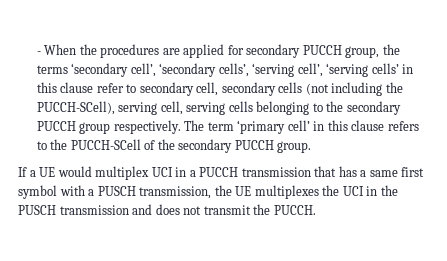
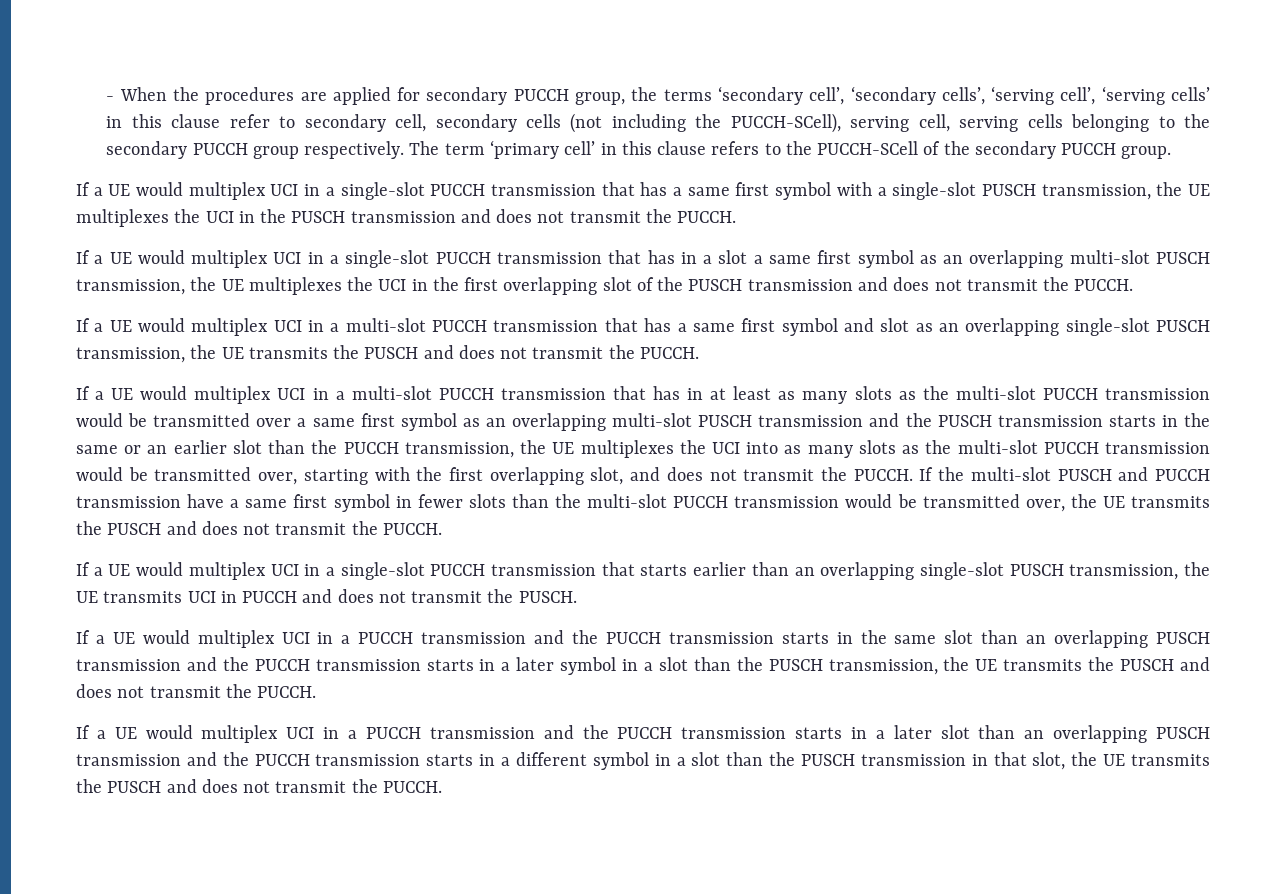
(196, 173) none -> [340,182,425,200] single-slot
(95, 192) none -> [892,182,977,200] single-slot
(316, 210) none -> [76,250,1210,268] [76,277,1134,295] [76,318,1210,336] [76,345,699,363] [76,386,1210,404] [76,413,1210,431] [76,440,1211,458] [76,467,1210,485] [76,494,1211,512] [76,521,442,535] [76,562,1211,580] [76,589,577,603] [76,630,1210,648] [76,657,1210,675] [76,684,317,698] [76,725,1211,743] [76,752,1210,770] [76,779,442,793] // If a UE would multiplex UCI in a single-slot PUCCH transmission that has in a slot a same first symbol as an overlapping multi-slot PUSCH transmission, the UE multiplexes the UCI in the first overlapping slot of the PUSCH transmission and does not transmit the PUCCH. // If a UE would multiplex UCI in a multi-slot PUCCH transmission that has a same first symbol and slot as an overlapping single-slot PUSCH transmission, the UE transmits the PUSCH and does not transmit the PUCCH. // If a UE would multiplex UCI in a multi-slot PUCCH transmission that has in at least as many slots as the multi-slot PUCCH transmission would be transmitted over a same first symbol as an overlapping multi-slot PUSCH transmission and the PUSCH transmission starts in the same or an earlier slot than the PUCCH transmission, the UE multiplexes the UCI into as many slots as the multi-slot PUCCH transmission would be transmitted over, starting with the first overlapping slot, and does not transmit the PUCCH. If the multi-slot PUSCH and PUCCH transmission have a same first symbol in fewer slots than the multi-slot PUCCH transmission would be transmitted over, the UE transmits the PUSCH and does not transmit the PUCCH. // If a UE would multiplex UCI in a single-slot PUCCH transmission that starts earlier than an overlapping single-slot PUSCH transmission, the UE transmits UCI in PUCCH and does not transmit the PUSCH. // If a UE would multiplex UCI in a PUCCH transmission and the PUCCH transmission starts in the same slot than an overlapping PUSCH transmission and the PUCCH transmission starts in a later symbol in a slot than the PUSCH transmission, the UE transmits the PUSCH and does not transmit the PUCCH. // If a UE would multiplex UCI in a PUCCH transmission and the PUCCH transmission starts in a later slot than an overlapping PUSCH transmission and the PUCCH transmission starts in a different symbol in a slot than the PUSCH transmission in that slot, the UE transmits the PUSCH and does not transmit the PUCCH.

